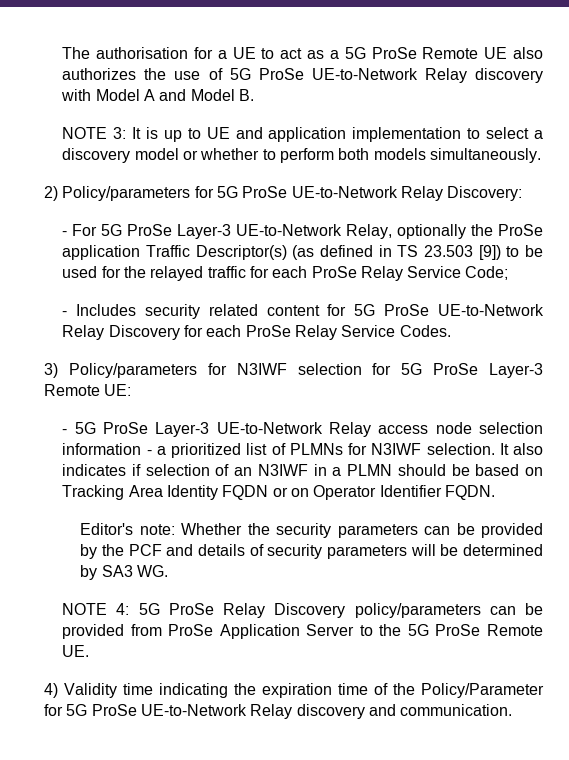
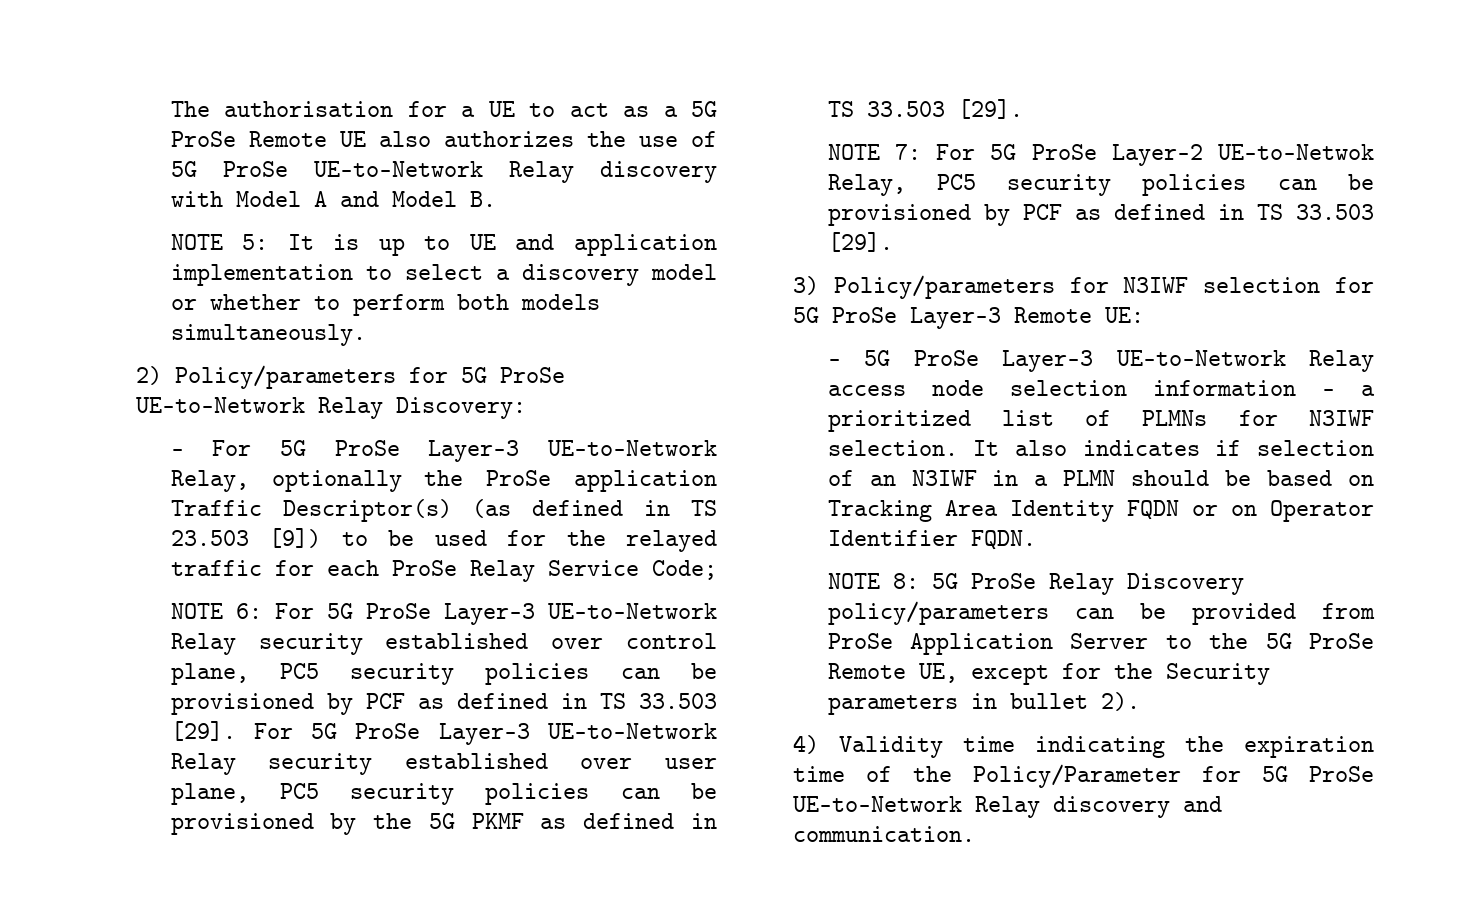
[113,127,127,139] 3: -> [242,234,269,250] 5:
[62,304,544,319] [62,325,451,340] - Includes security related content for 5G ProSe UE-to-Network Relay Discovery for each ProSe Relay Service Codes. -> [170,603,717,625] [170,633,717,655] [170,663,717,685] [170,693,717,715] [170,721,717,745] [170,753,717,775] [170,783,717,805] [170,813,717,835] [827,99,1023,119] [827,144,1374,166] [827,174,1374,196] [827,204,1374,226] [827,232,893,252] NOTE 6: For 5G ProSe Layer-3 UE-to-Network Relay security established over control plane, PC5 security policies can be provisioned by PCF as defined in TS 33.503 [29]. For 5G ProSe Layer-3 UE-to-Network Relay security established over user plane, PC5 security policies can be provisioned by the 5G PKMF as defined in TS 33.503 [29]. // NOTE 7: For 5G ProSe Layer-2 UE-to-Netwok Relay, PC5 security policies can be provisioned by PCF as defined in TS 33.503 [29].
[80,523,544,538] [80,544,544,559] [80,565,169,580] [62,603,130,615] // Editor's note: Whether the security parameters can be provided by the PCF and details of security parameters will be determined by SA3 WG. // NOTE 4: -> [827,573,919,589] // NOTE 8:
[62,645,90,657] UE. -> [918,663,1270,685] [827,692,1140,715] UE, except for the Security parameters in bullet 2).

